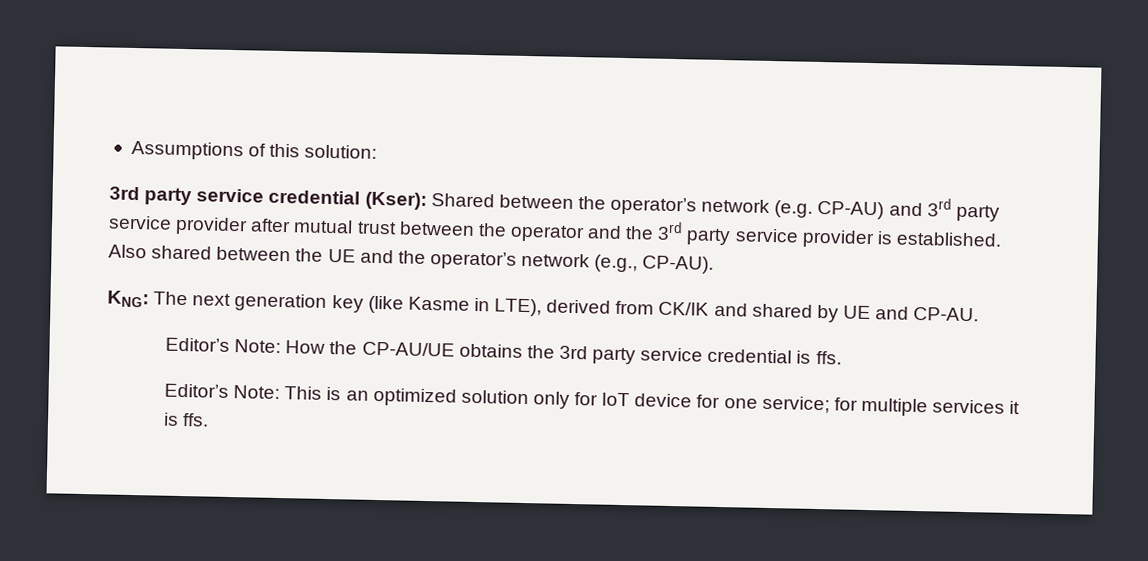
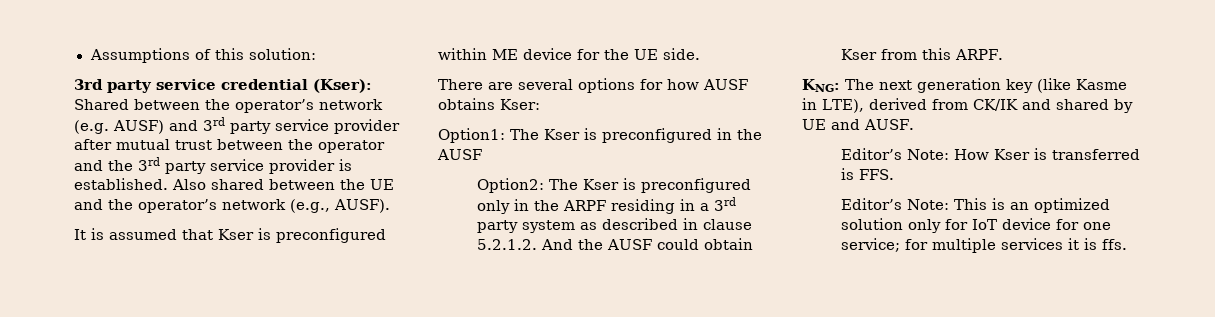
[817,200,885,220] CP-AU) -> [113,120,164,134] AUSF)
[642,255,715,274] CP-AU). -> [334,199,390,213] [74,228,386,243] [438,48,700,60] [438,78,748,93] [438,98,540,110] [438,128,762,143] [437,149,482,160] [476,178,751,193] [476,197,736,214] [476,218,752,233] [476,238,753,250] [840,48,1003,60] AUSF). // It is assumed that Kser is preconfigured within ME device for the UE side. // There are several options for how AUSF obtains Kser: // Option1: The Kser is preconfigured in the AUSF // Option2: The Kser is preconfigured only in the ARPF residing in a 3rd party system as described in clause 5.2.1.2. And the AUSF could obtain Kser from this ARPF.
[913,306,980,322] CP-AU. -> [864,119,914,130] AUSF.
[329,341,842,365] the CP-AU/UE obtains the 3rd party service credential is ffs. -> [993,148,1140,160] [840,168,894,180] Kser is transferred is FFS.

